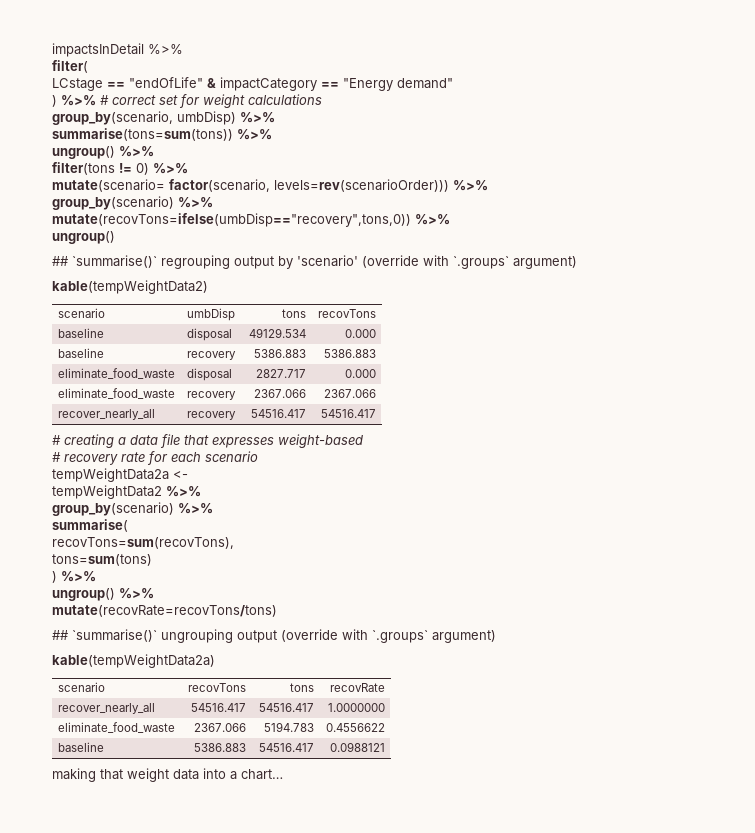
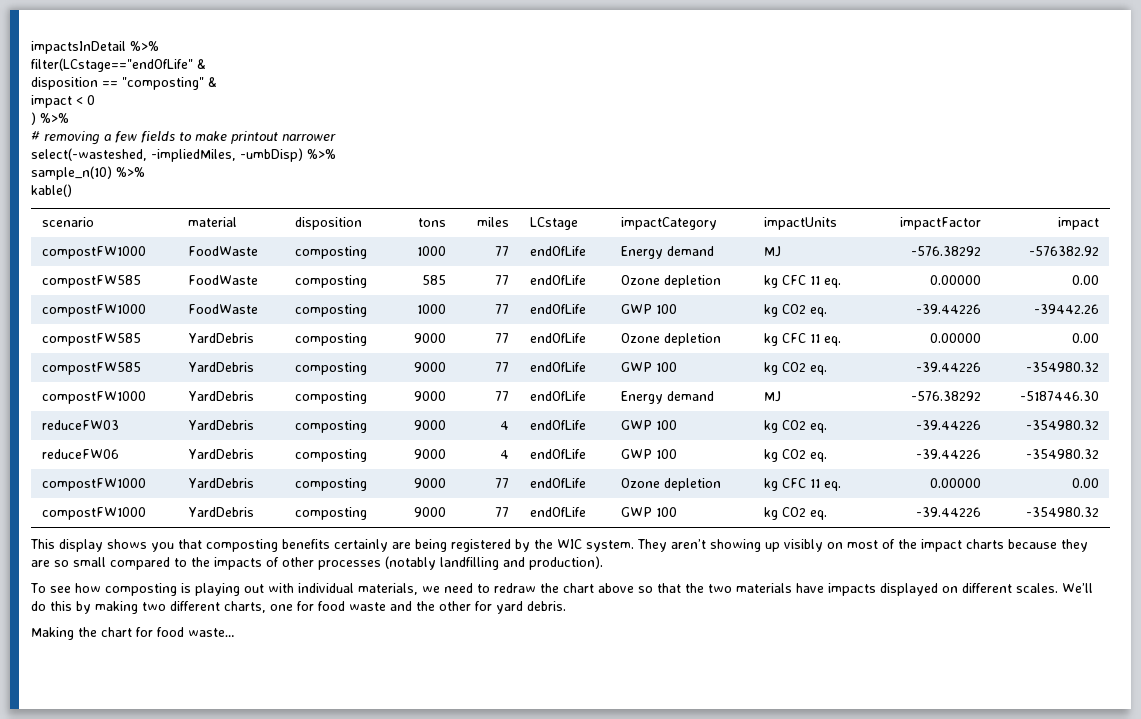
[52,60,88,73] [52,77,453,91] [52,94,322,108] [52,111,275,125] [52,128,272,141] [52,146,154,159] [52,162,188,175] [52,179,488,192] [52,196,213,210] [52,213,450,227] [52,231,115,244] [52,255,577,269] [52,280,208,294] [57,308,105,318] [186,308,235,321] [282,309,307,318] [318,309,377,318] [57,328,104,338] [186,328,232,341] [249,328,307,338] [345,329,377,338] [57,348,104,358] [186,351,236,360] [254,349,307,358] [324,349,377,358] [57,368,175,379] [186,368,232,381] [256,369,307,378] [345,369,377,378] [57,388,175,399] [186,391,236,400] [254,389,307,398] [324,389,377,398] [57,409,155,420] [186,411,236,420] [251,409,307,418] [321,409,377,418] [52,434,363,448] [52,451,258,465] [52,468,188,482] [52,485,201,499] [52,502,213,516] [52,519,128,532] [52,537,234,549] [52,554,152,566] [52,571,96,583] [52,588,154,601] [52,605,277,617] [52,629,496,643] [52,654,215,668] [57,682,105,692] [188,683,247,692] [290,683,315,692] [330,683,386,692] [57,703,155,714] [191,703,247,712] [259,703,315,712] [328,703,386,712] [57,722,175,733] [194,723,247,732] [264,722,315,732] [326,723,386,732] [57,742,104,752] [194,743,247,752] [259,743,315,752] [330,742,386,752] [52,768,283,782] filter( // LCstage == "endOfLife" & impactCategory == "Energy demand" // ) %>% # correct set for weight calculations // group_by(scenario, umbDisp) %>% // summarise(tons=sum(tons)) %>% // ungroup() %>% // filter(tons != 0) %>% // mutate(scenario= factor(scenario, levels=rev(scenarioOrder))) %>% // group_by(scenario) %>% // mutate(recovTons=ifelse(umbDisp=="recovery",tons,0)) %>% // ungroup() // ## `summarise()` regrouping output by 'scenario' (override with `.groups` argument) // kable(tempWeightData2) // scenario | umbDisp | tons | recovTons // baseline | disposal | 49129.534 | 0.000 // baseline | recovery | 5386.883 | 5386.883 // eliminate_food_waste | disposal | 2827.717 | 0.000 // eliminate_food_waste | recovery | 2367.066 | 2367.066 // recover_nearly_all | recovery | 54516.417 | 54516.417 // # creating a data file that expresses weight-based // # recovery rate for each scenario // tempWeightData2a <- // tempWeightData2 %>% // group_by(scenario) %>% // summarise( // recovTons=sum(recovTons), // tons=sum(tons) // ) %>% // ungroup() %>% // mutate(recovRate=recovTons/tons) // ## `summarise()` ungrouping output (override with `.groups` argument) // kable(tempWeightData2a) // scenario | recovTons | tons | recovRate // recover_nearly_all | 54516.417 | 54516.417 | 1.0000000 // eliminate_food_waste | 2367.066 | 5194.783 | 0.4556622 // baseline | 5386.883 | 54516.417 | 0.0988121 // making that weight data into a chart… -> [31,58,206,72] [31,77,217,90] [31,95,95,108] [31,112,69,125] [31,131,336,145] [31,148,336,162] [31,166,145,180] [31,184,72,197] [41,217,94,227] [187,217,237,227] [294,217,362,230] [418,218,447,227] [477,217,510,227] [529,217,578,230] [620,217,717,230] [763,217,837,230] [900,217,982,230] [1058,217,1100,230] [41,246,146,259] [187,246,258,256] [294,246,367,259] [417,246,447,256] [495,246,510,256] [529,246,586,256] [620,246,714,259] [763,246,781,257] [911,246,982,256] [1029,246,1100,256] [41,275,141,288] [187,275,258,285] [294,275,367,288] [422,275,447,285] [495,275,510,285] [529,275,586,285] [620,275,721,288] [763,275,841,288] [930,275,982,285] [1072,275,1100,285] [41,304,146,317] [187,304,258,314] [294,304,367,317] [417,304,447,314] [495,304,510,314] [529,304,586,314] [620,304,677,314] [763,304,827,317] [916,304,982,314] [1034,304,1100,314] [41,333,141,346] [187,333,254,343] [294,333,367,346] [414,333,447,343] [495,333,510,343] [529,333,586,343] [620,333,721,346] [763,333,841,346] [930,333,982,343] [1072,333,1100,343] [41,362,141,375] [187,362,254,372] [294,362,367,375] [414,362,447,372] [495,362,510,372] [529,362,586,372] [620,362,677,372] [763,362,827,375] [916,362,982,372] [1026,362,1100,372] [41,391,146,404] [187,391,254,401] [294,391,367,404] [414,391,447,401] [495,391,510,401] [529,391,586,401] [620,391,714,404] [763,391,781,402] [911,391,982,401] [1020,391,1100,401] [41,420,119,430] [187,420,254,430] [294,420,367,433] [414,420,447,430] [500,421,510,430] [529,420,586,430] [620,420,677,430] [763,420,827,433] [916,420,982,430] [1026,420,1100,430] [41,449,119,459] [187,449,254,459] [294,449,367,462] [414,449,447,459] [500,450,510,459] [529,449,586,459] [620,449,677,459] [763,449,827,462] [916,449,982,459] [1026,449,1100,459] [41,478,146,491] [187,478,254,488] [294,478,367,491] [414,478,447,488] [495,478,510,488] [529,478,586,488] [620,478,721,491] [763,478,841,491] [930,478,982,488] [1072,478,1100,488] [41,507,146,520] [187,507,254,517] [294,507,367,520] [414,507,447,517] [495,507,510,517] [529,507,586,517] [620,507,677,517] [763,507,827,520] [916,507,982,517] [1026,507,1100,517] [30,539,1088,552] [31,556,603,570] [30,583,1093,596] [31,601,566,614] [31,627,235,640] filter(LCstage=="endOfLife" & // disposition == "composting" & // impact < 0 // ) %>% // # removing a few fields to make printout narrower // select(-wasteshed, -impliedMiles, -umbDisp) %>% // sample_n(10) %>% // kable() // scenario | material | disposition | tons | miles | LCstage | impactCategory | impactUnits | impactFactor | impact // compostFW1000 | FoodWaste | composting | 1000 | 77 | endOfLife | Energy demand | MJ | -576.38292 | -576382.92 // compostFW585 | FoodWaste | composting | 585 | 77 | endOfLife | Ozone depletion | kg CFC 11 eq. | 0.00000 | 0.00 // compostFW1000 | FoodWaste | composting | 1000 | 77 | endOfLife | GWP 100 | kg CO2 eq. | -39.44226 | -39442.26 // compostFW585 | YardDebris | composting | 9000 | 77 | endOfLife | Ozone depletion | kg CFC 11 eq. | 0.00000 | 0.00 // compostFW585 | YardDebris | composting | 9000 | 77 | endOfLife | GWP 100 | kg CO2 eq. | -39.44226 | -354980.32 // compostFW1000 | YardDebris | composting | 9000 | 77 | endOfLife | Energy demand | MJ | -576.38292 | -5187446.30 // reduceFW03 | YardDebris | composting | 9000 | 4 | endOfLife | GWP 100 | kg CO2 eq. | -39.44226 | -354980.32 // reduceFW06 | YardDebris | composting | 9000 | 4 | endOfLife | GWP 100 | kg CO2 eq. | -39.44226 | -354980.32 // compostFW1000 | YardDebris | composting | 9000 | 77 | endOfLife | Ozone depletion | kg CFC 11 eq. | 0.00000 | 0.00 // compostFW1000 | YardDebris | composting | 9000 | 77 | endOfLife | GWP 100 | kg CO2 eq. | -39.44226 | -354980.32 // This display shows you that composting benefits certainly are being registered by the WIC system. They aren’t showing up visibly on most of the impact charts because they are so small compared to the impacts of other processes (notably landfilling and production). // To see how composting is playing out with individual materials, we need to redraw the chart above so that the two materials have impacts displayed on different scales. We’ll do this by making two different charts, one for food waste and the other for yard debris. // Making the chart for food waste…

